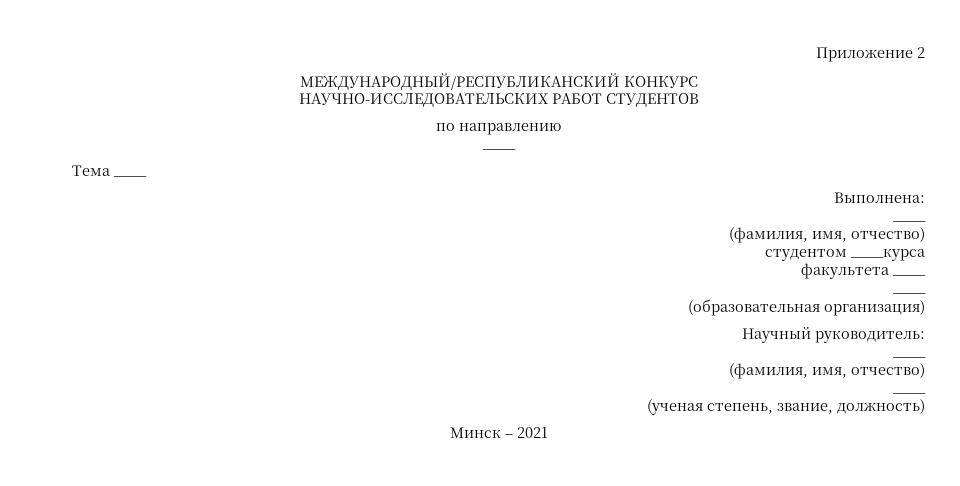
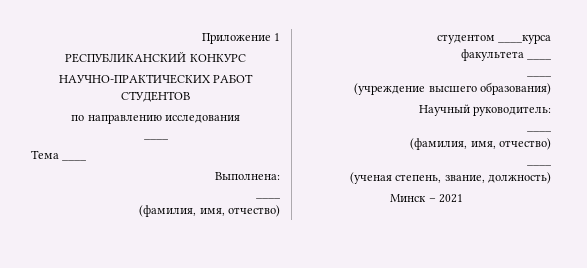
[917,47,925,58] [299,73,620,90] 2 // МЕЖДУНАРОДНЫЙ/РЕСПУБЛИКАНСКИЙ -> [274,33,280,41] [65,52,187,63] 1 // РЕСПУБЛИКАНСКИЙ
[298,93,548,107] НАУЧНО-ИССЛЕДОВАТЕЛЬСКИХ -> [58,74,211,84] НАУЧНО-ПРАКТИЧЕСКИХ
(561, 129) none -> [164,115,240,123] исследования
[688,299,925,316] (образовательная организация) -> [354,82,551,95] (учреждение высшего образования)

